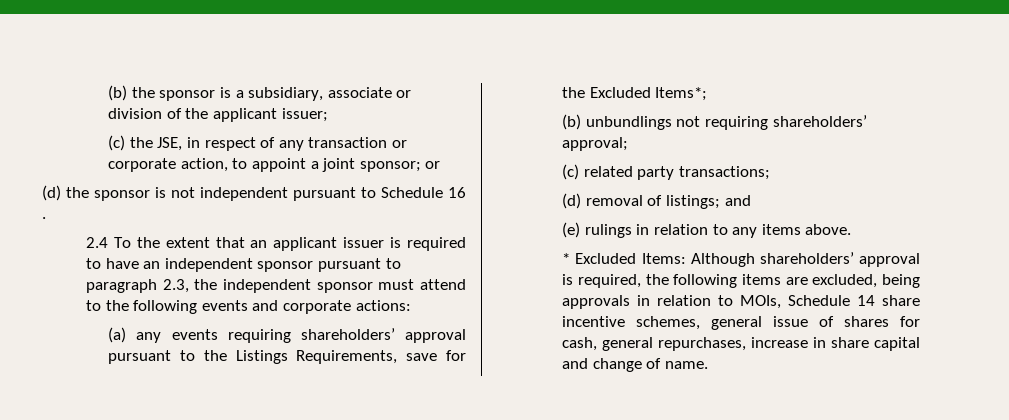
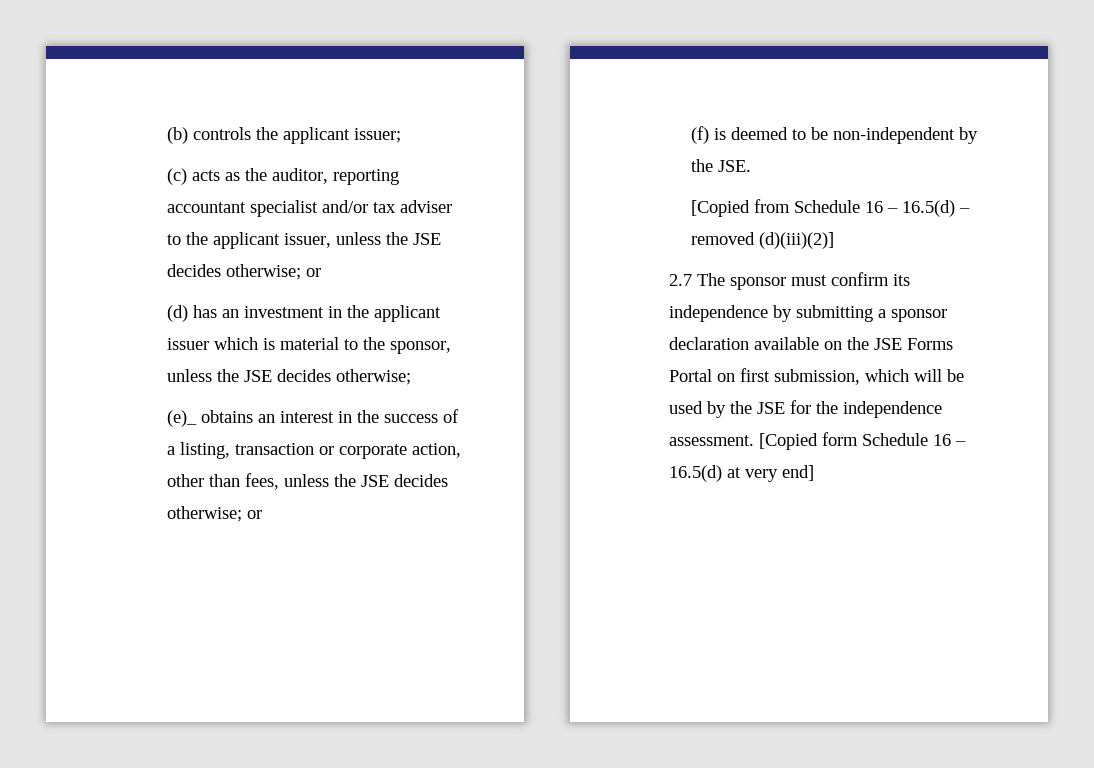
[108,85,412,101] [108,108,328,122] [108,135,407,151] [108,158,441,172] [42,185,466,201] [42,217,46,219] [86,237,466,251] [86,258,401,272] [86,279,466,293] [86,300,411,314] [108,327,466,343] [108,350,466,364] [562,87,708,101] [562,114,867,130] [562,137,629,151] [562,164,770,180] [562,193,751,209] [562,222,852,238] [562,252,920,267] [562,274,920,288] [562,295,920,309] [562,316,921,330] [562,337,920,351] [562,358,708,372] (b) the sponsor is a subsidiary, associate or division of the applicant issuer; // (c) the JSE, in respect of any transaction or corporate action, to appoint a joint sponsor; or // (d) the sponsor is not independent pursuant to Schedule 16 . // 2.4 To the extent that an applicant issuer is required to have an independent sponsor pursuant to paragraph 2.3, the independent sponsor must attend to the following events and corporate actions: // (a) any events requiring shareholders’ approval pursuant to the Listings Requirements, save for the Excluded Items*; // (b) unbundlings not requiring shareholders’ approval; // (c) related party transactions; // (d) removal of listings; and // (e) rulings in relation to any items above. // * Excluded Items: Although shareholders’ approval is required, the following items are excluded, being approvals in relation to MOIs, Schedule 14 share incentive schemes, general issue of shares for cash, general repurchases, increase in share capital and change of name. -> [167,127,402,144] [167,168,400,185] [167,200,453,217] [167,232,442,249] [167,264,322,280] [167,305,442,322] [167,337,452,354] [167,369,412,385] [167,409,460,427] [167,442,462,459] [167,473,449,490] [167,506,263,522] [691,126,979,144] [691,159,752,172] [691,199,971,217] [691,232,835,249] [669,272,911,290] [669,305,948,322] [669,337,954,350] [669,368,965,385] [669,400,943,418] [669,432,967,450] [669,465,815,482] (b) controls the applicant issuer; // (c) acts as the auditor, reporting accountant specialist and/or tax adviser to the applicant issuer, unless the JSE decides otherwise; or // (d) has an investment in the applicant issuer which is material to the sponsor, unless the JSE decides otherwise; // (e)_ obtains an interest in the success of a listing, transaction or corporate action, other than fees, unless the JSE decides otherwise; or // (f) is deemed to be non-independent by the JSE. // [Copied from Schedule 16 – 16.5(d) – removed (d)(iii)(2)] // 2.7 The sponsor must confirm its independence by submitting a sponsor declaration available on the JSE Forms Portal on first submission, which will be used by the JSE for the independence assessment. [Copied form Schedule 16 – 16.5(d) at very end]

